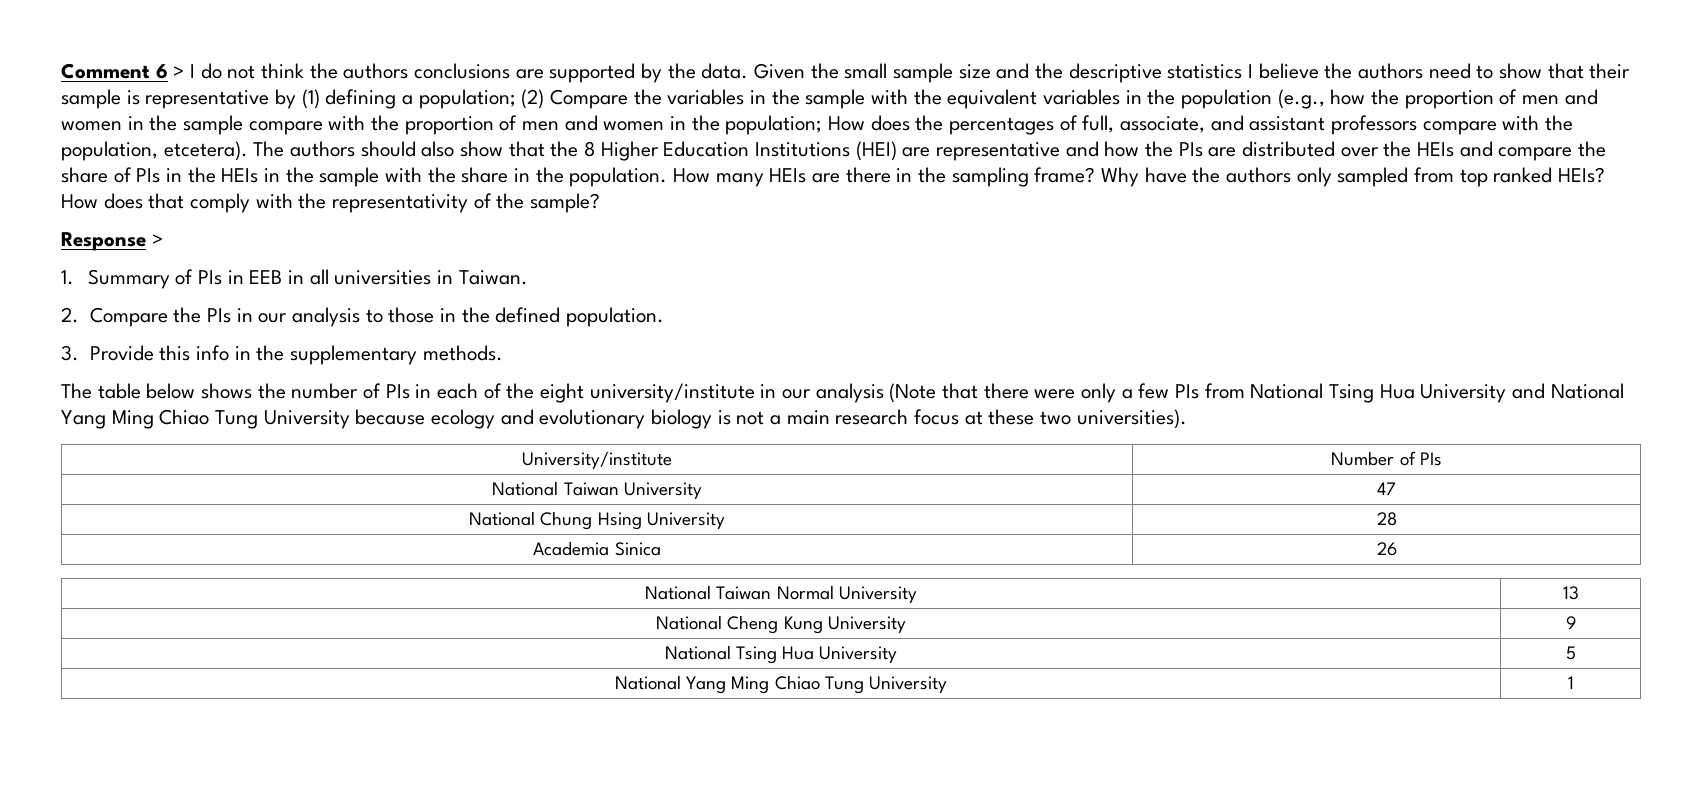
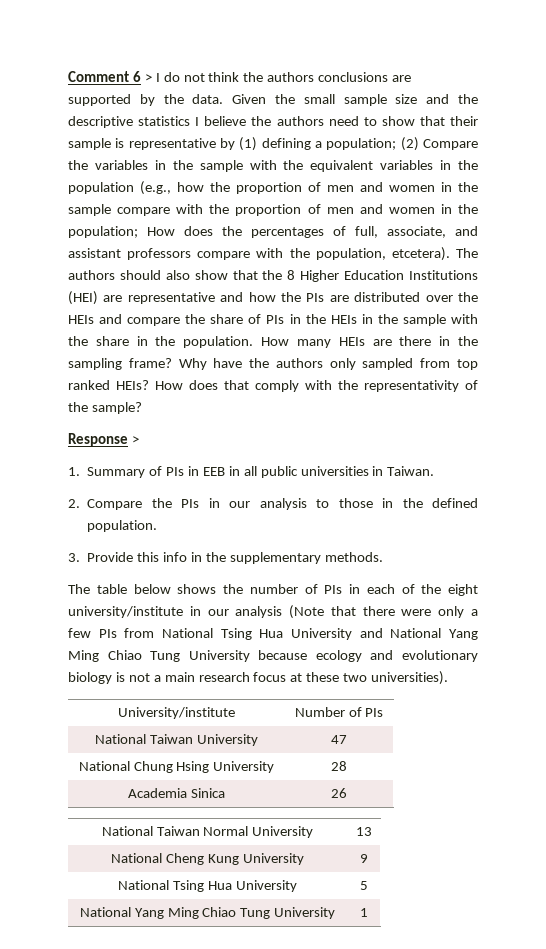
(329, 277) none -> [260,466,298,478] public

